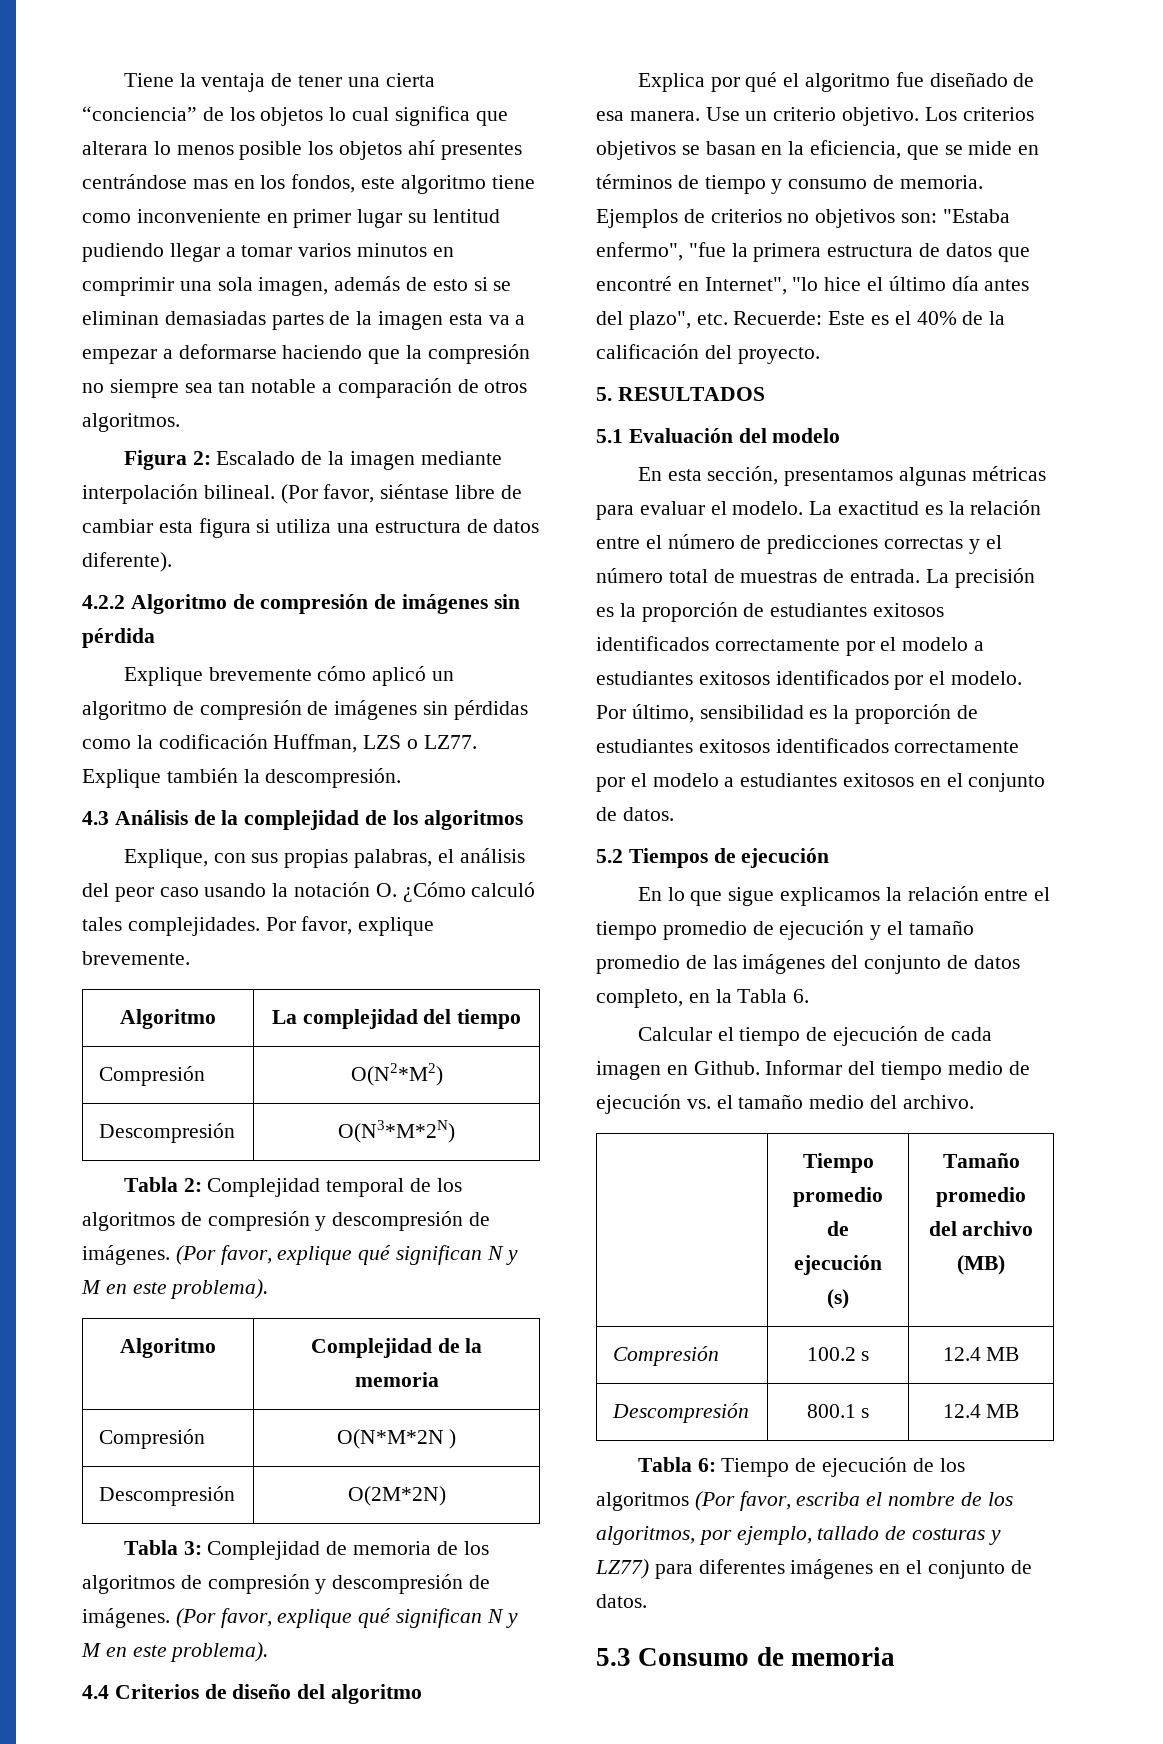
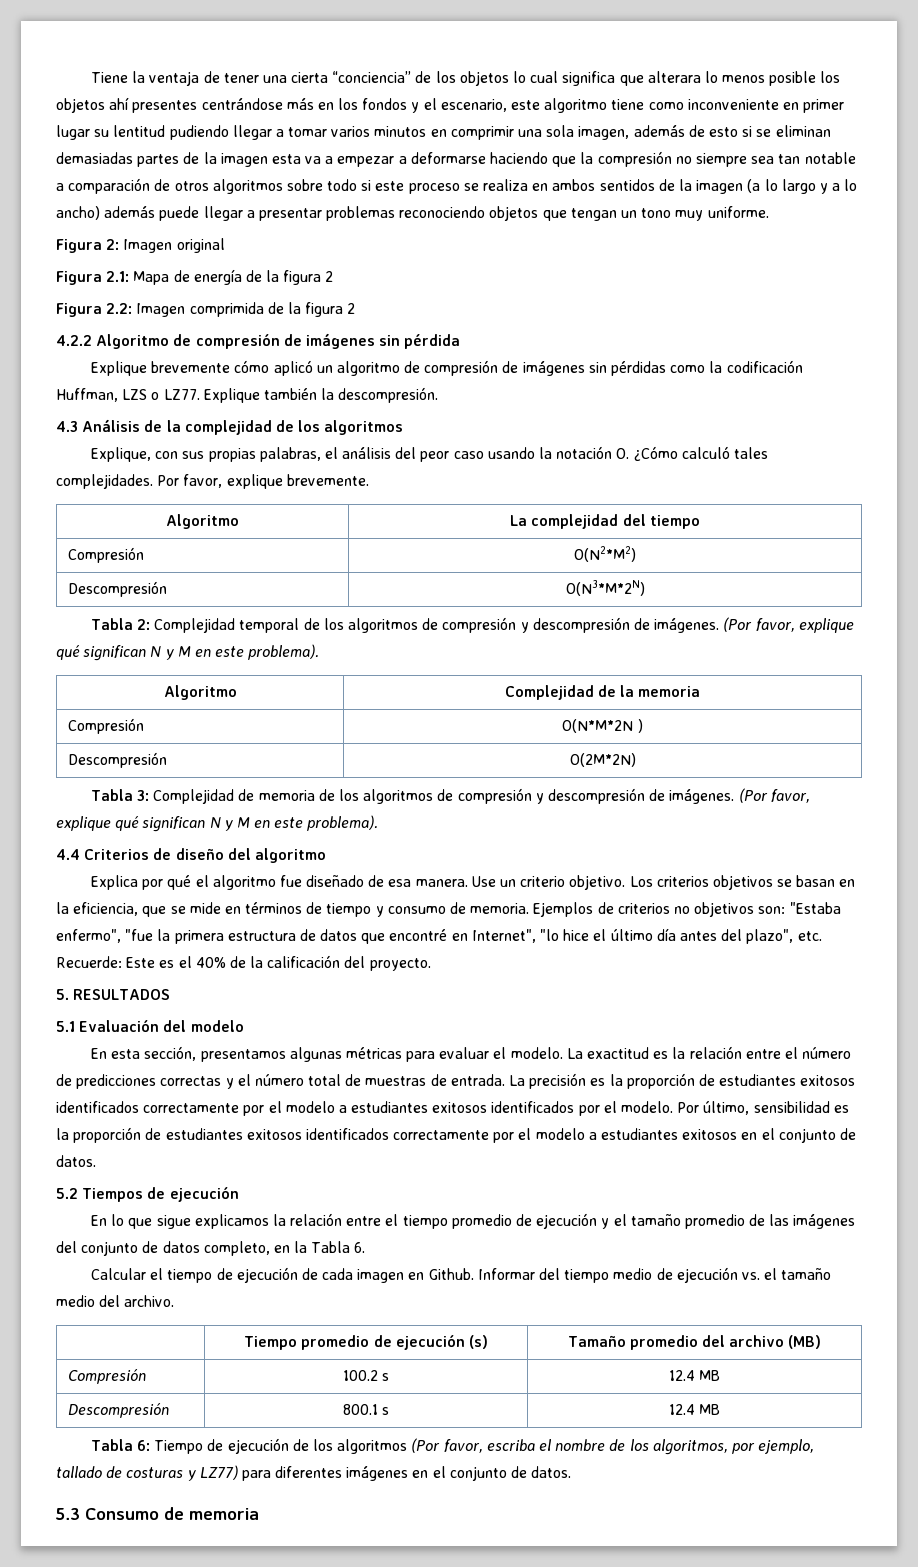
[192,179,228,189] mas -> [286,98,314,110] más
[291,174,356,193] fondos, -> [362,98,507,113] fondos y el escenario,
[82,413,180,432] [123,450,502,470] [82,484,522,504] [82,518,540,538] [82,552,172,572] algoritmos. // Figura 2: Escalado de la imagen mediante interpolación bilineal. (Por favor, siéntase libre de cambiar esta figura si utiliza una estructura de datos diferente). -> [212,179,858,194] [56,206,769,221] [56,238,225,253] [56,269,334,285] [56,302,356,317] algoritmos sobre todo si este proceso se realiza en ambos sentidos de la imagen (a lo largo y a lo ancho) además puede llegar a presentar problemas reconociendo objetos que tengan un tono muy uniforme. // Figura 2: Imagen original // Figura 2.1: Mapa de energía de la figura 2 // Figura 2.2: Imagen comprimida de la figura 2

